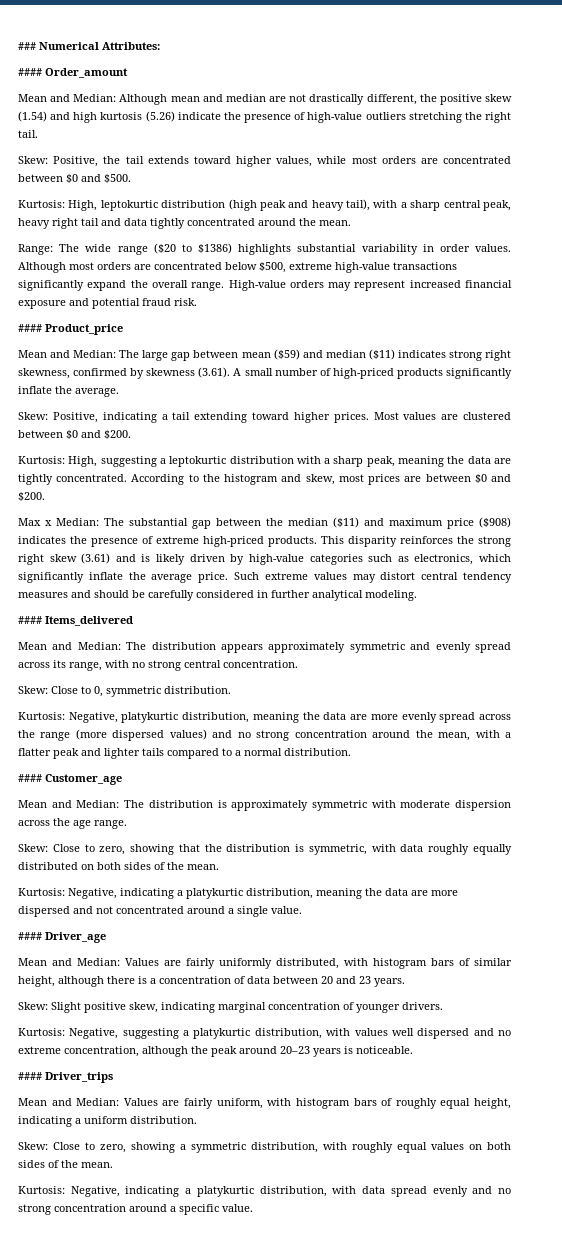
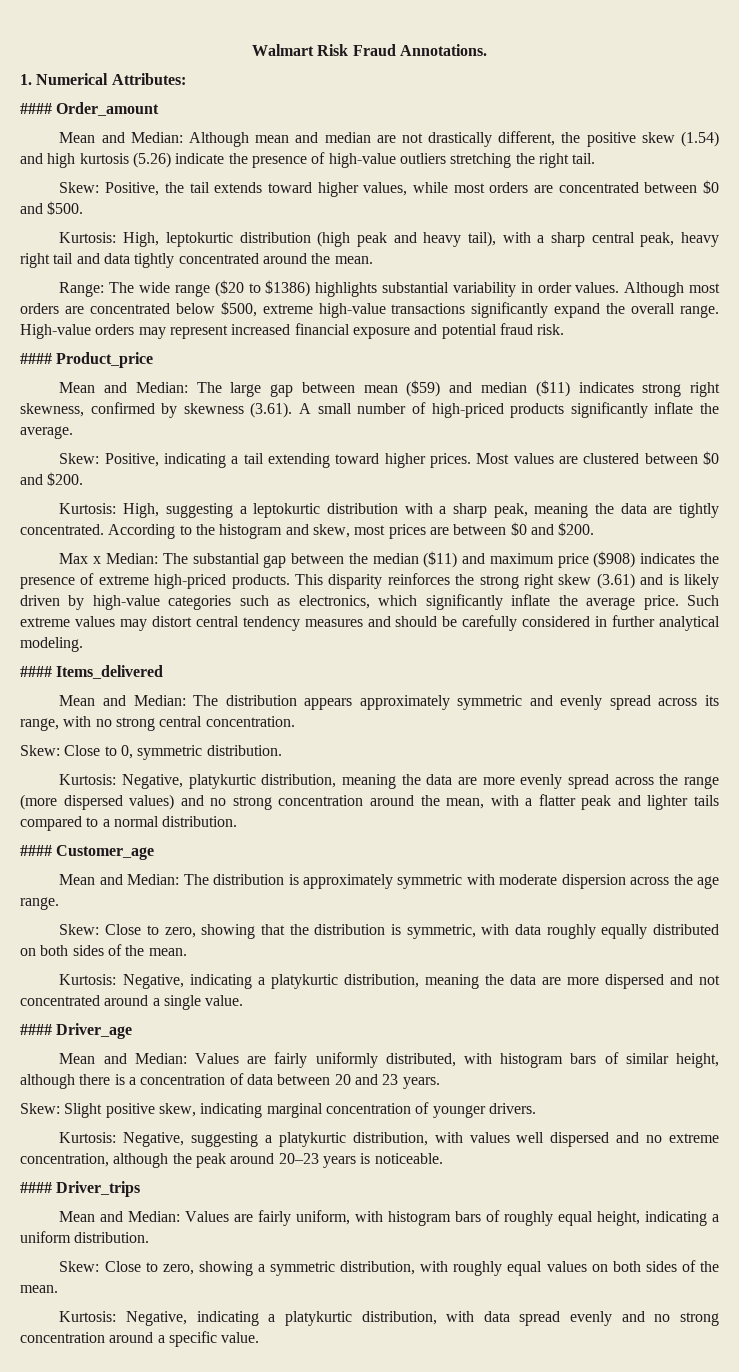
[18,42,36,50] ### -> [252,44,487,56] [20,74,32,85] Walmart Risk Fraud Annotations. // 1.

